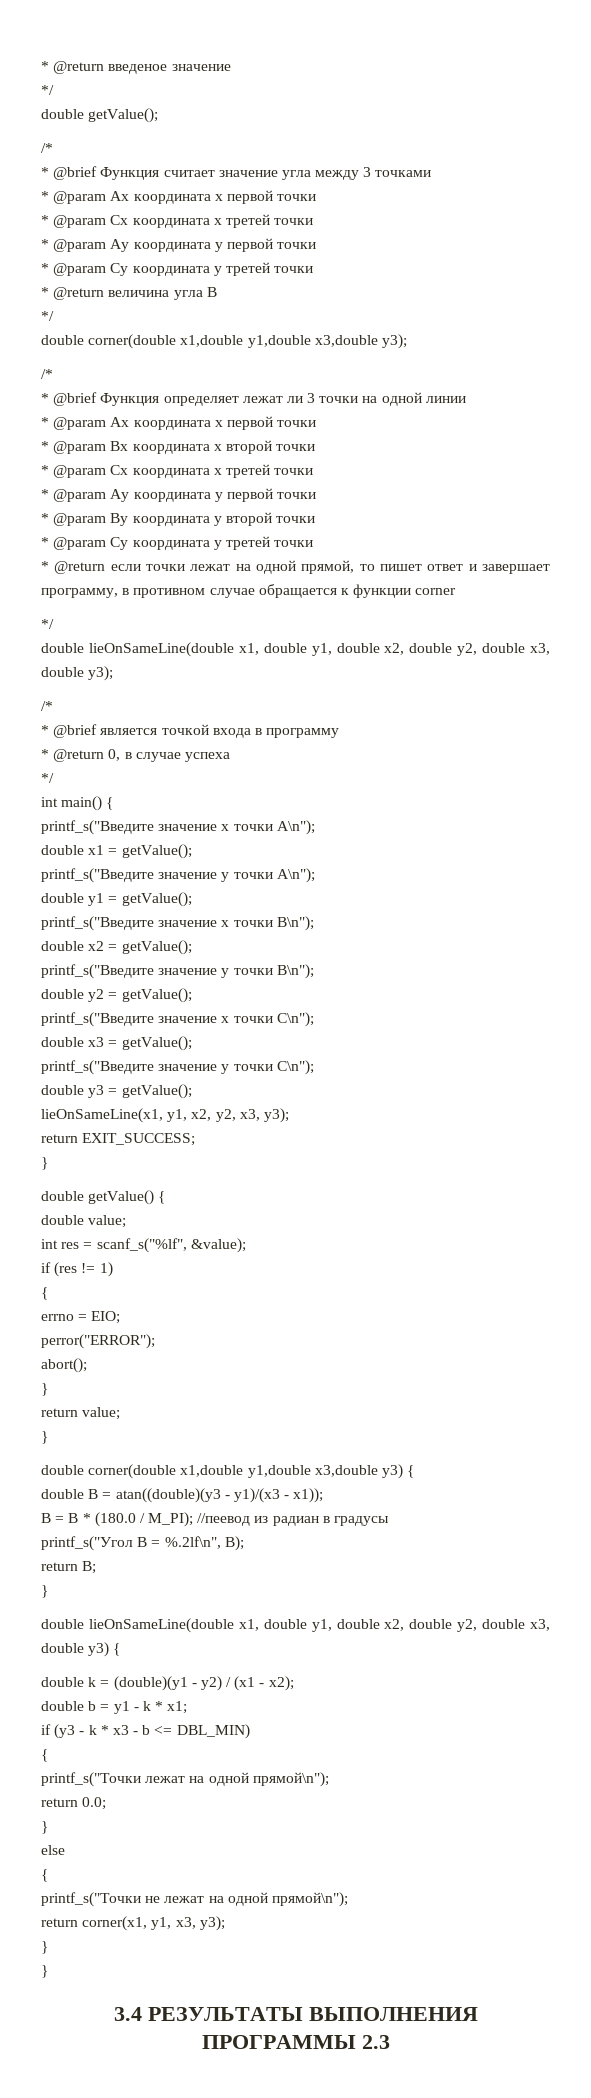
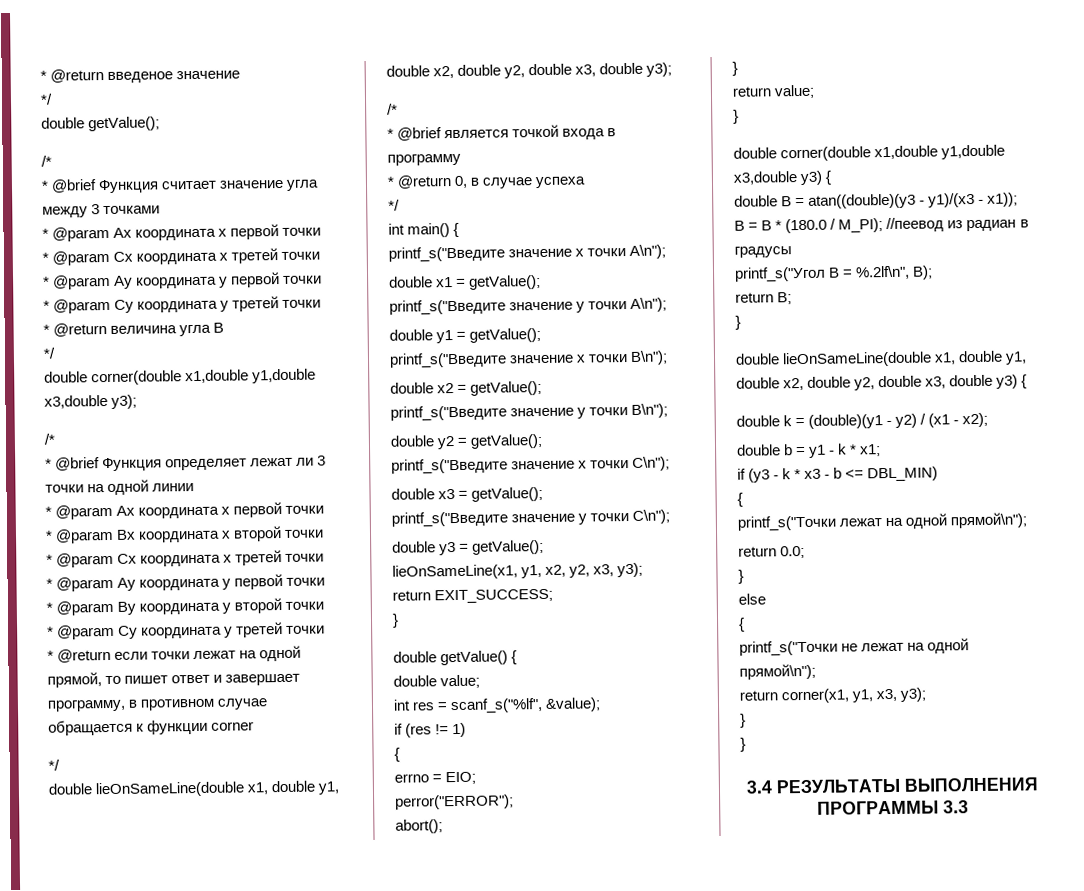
[361,2035,390,2049] 2.3 -> [942,800,969,814] 3.3

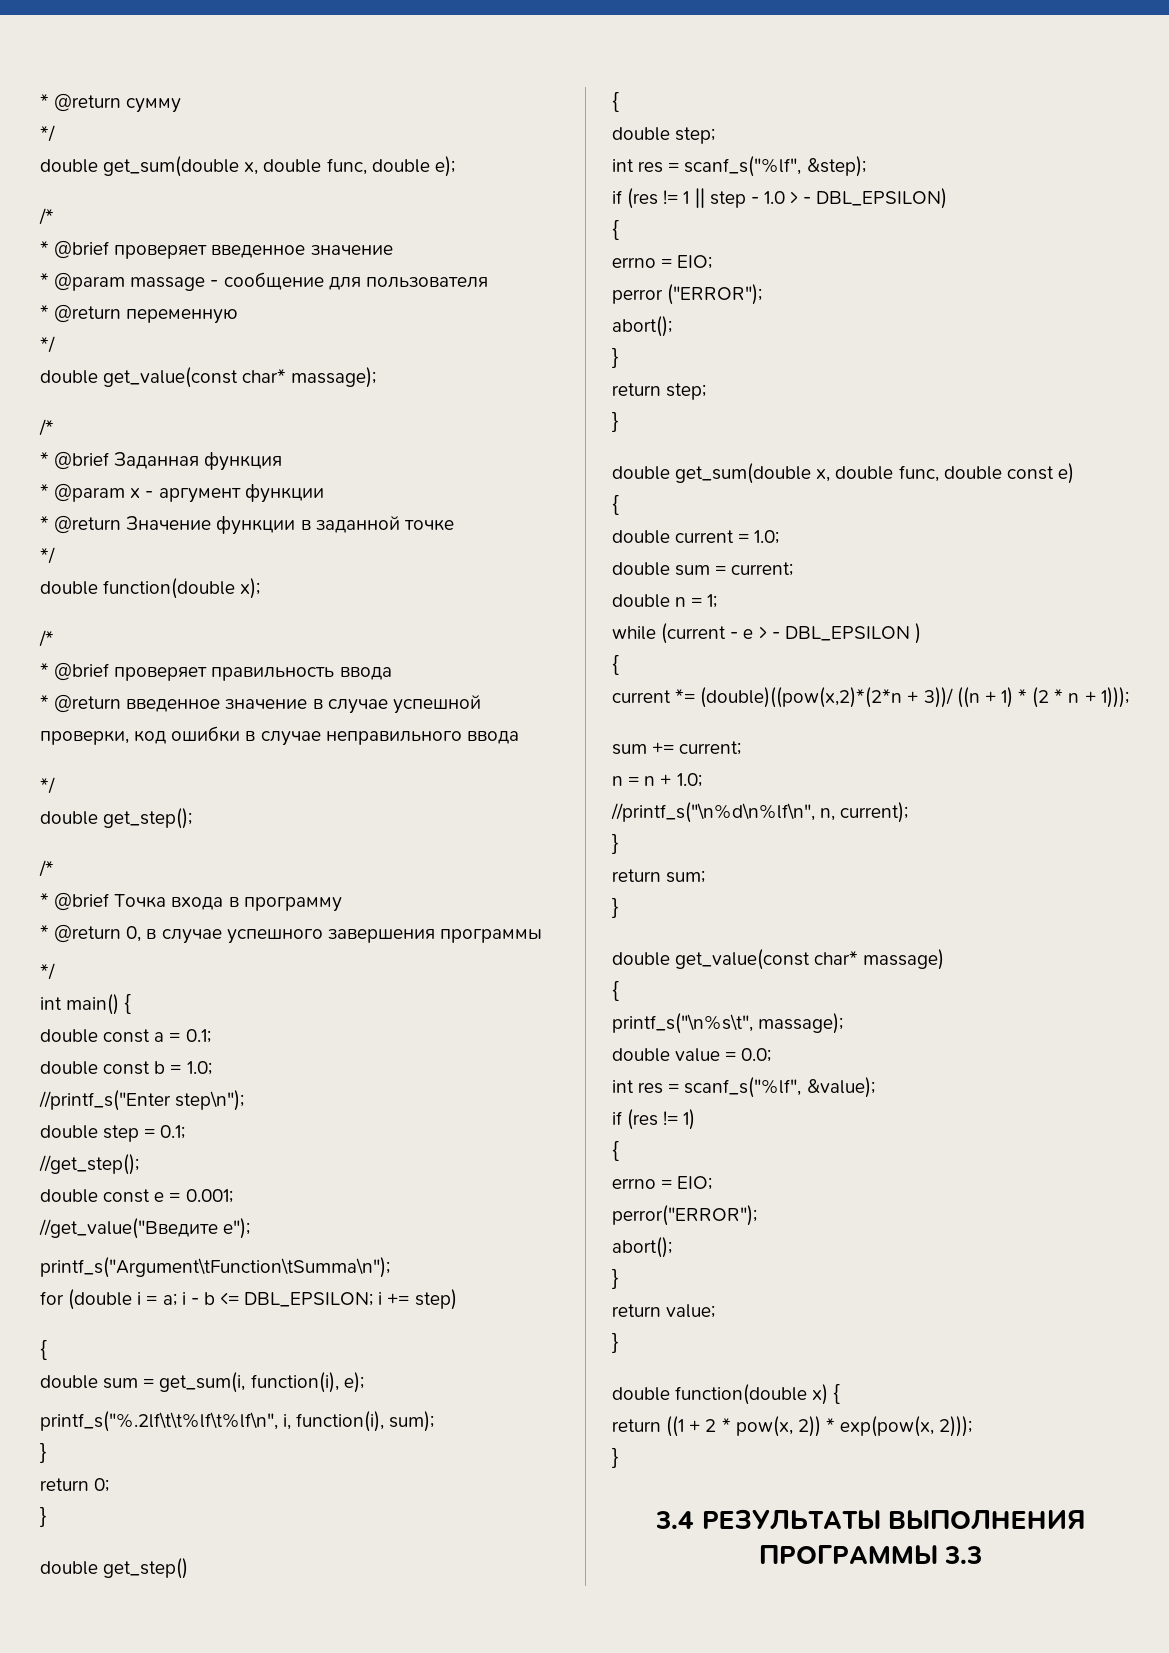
[40,69,241,83] [40,93,53,105] [41,116,161,132] [41,155,52,167] [41,179,320,194] [42,204,161,218] [42,224,322,242] [42,248,321,266] [43,272,323,290] [43,296,322,314] [43,322,225,337] [43,347,55,359] [44,368,317,386] [44,394,138,409] [44,433,55,445] [45,455,327,472] [45,479,195,496] [45,501,325,520] [45,526,325,544] [46,549,325,568] [46,573,326,592] [46,597,325,616] [47,621,326,640] [47,645,302,663] [47,672,301,688] [47,698,269,712] [48,719,255,736] [48,759,60,771] [48,780,341,798] [386,62,673,79] [387,103,398,115] [387,124,560,141] * @return введеное значение // */ // double getValue(); // /* // * @brief Функция считает значение угла между 3 точками // * @param Ax координата х первой точки // * @param Cx координата х третей точки // * @param Ay координата у первой точки // * @param Cy координата у третей точки // * @return величинa угла В // */ // double corner(double x1,double y1,double x3,double y3); // /* // * @brief Функция определяет лежат ли 3 точки на одной линии // * @param Ax координата х первой точки // * @param Bx координата х второй точки // * @param Cx координата х третей точки // * @param Ay координата у первой точки // * @param By координата у второй точки // * @param Cy координата у третей точки // * @return если точки лежат на одной прямой, то пишет ответ и завершает программу, в противном случае обращается к функции corner // */ // double lieOnSameLine(double x1, double y1, double x2, double y2, double x3, double y3); // /* // * @brief является точкой -> [40,93,182,113] [40,125,55,142] [40,156,455,177] [39,208,54,225] [40,240,393,259] [40,272,488,291] [40,304,239,324] [40,336,55,353] [40,367,377,388] [39,419,54,436] [40,451,283,471] [40,483,324,503] [40,515,454,535] [40,547,55,564] [40,578,261,599] [39,630,54,647] [40,662,392,681] [40,694,481,714] [40,726,519,746] [40,777,55,794] [40,808,193,829] [39,860,54,877] [40,892,167,911] * @return сумму // */ // double get_sum(double x, double func, double e); // /* // * @brief проверяет введенное значение // * @param massage - сообщение для пользователя // * @return переменную // */ // double get_value(const char* massage); // /* // * @brief Заданная функция // * @param x - аргумент функции // * @return Значение функции в заданной точке // */ // double function(double x); // /* // * @brief проверяет правильность ввода // * @return введенное значение в случае успешной проверки, код ошибки в случае неправильного ввода // */ // double get_step(); // /* // * @brief Точка
[535,176,587,189] успеха -> [226,929,542,944] успешного завершения программы
[388,244,667,262] [389,274,542,290] [389,297,668,315] [389,327,542,344] [389,350,669,368] [390,380,543,396] [390,403,669,421] [390,433,544,450] [391,456,671,474] [391,486,544,502] [391,509,671,527] [392,539,545,556] [392,562,644,580] [392,588,554,604] [392,613,399,628] [393,650,518,666] [393,674,481,689] printf_s("Введите значение x точки A\n"); // double x1 = getValue(); // printf_s("Введите значение y точки A\n"); // double y1 = getValue(); // printf_s("Введите значение x точки B\n"); // double x2 = getValue(); // printf_s("Введите значение y точки B\n"); // double y2 = getValue(); // printf_s("Введите значение x точки C\n"); // double x3 = getValue(); // printf_s("Введите значение y точки C\n"); // double y3 = getValue(); // lieOnSameLine(x1, y1, x2, y2, x3, y3); // return EXIT_SUCCESS; // } // double getValue() { // double value; -> [40,1029,211,1043] [40,1061,212,1075] [39,1090,245,1111] [40,1125,186,1142] [39,1154,139,1175] [40,1189,233,1203] [39,1218,251,1239] [40,1257,390,1278] [40,1289,457,1310] [40,1340,47,1360] [40,1372,364,1393] [40,1411,435,1432] [40,1443,47,1463] [40,1478,110,1492] [40,1507,47,1527] [40,1558,189,1579] [612,92,619,112] [612,127,716,144] [612,156,866,177] [612,188,948,209] [612,220,619,240] [612,255,713,269] [612,284,763,305] [612,316,672,337] [612,348,619,368] [612,383,707,400] [612,412,619,432] [612,463,1074,484] [612,495,619,515] [612,530,780,544] [612,562,794,576] [612,594,718,608] [612,623,921,644] [612,655,619,675] [612,687,1129,708] [612,741,742,755] [612,773,702,787] [611,802,909,823] [612,834,619,854] [612,869,706,883] [612,898,619,918] [612,949,945,970] [612,981,619,1001] [612,1013,844,1034] [612,1048,772,1062] double const a = 0.1; // double const b = 1.0; // //printf_s("Enter step\n"); // double step = 0.1; // //get_step(); // double const e = 0.001; // //get_value("Введите е"); // printf_s("Argument\tFunction\tSumma\n"); // for (double i = a; i - b <= DBL_EPSILON; i += step) // { // double sum = get_sum(i, function(i), e); // printf_s("%.2lf\t\t%lf\t%lf\n", i, function(i), sum); // } // return 0; // } // double get_step() // { // double step; // int res = scanf_s("%lf", &step); // if (res != 1 || step - 1.0 > - DBL_EPSILON) // { // errno = EIO; // perror ("ERROR"); // abort(); // } // return step; // } // double get_sum(double x, double func, double const e) // { // double current = 1.0; // double sum = current; // double n = 1; // while (current - e > - DBL_EPSILON ) // { // current *= (double)((pow(x,2)*(2*n + 3))/ ((n + 1) * (2 * n + 1))); // sum += current; // n = n + 1.0; // //printf_s("\n%d\n%lf\n", n, current); // } // return sum; // } // double get_value(const char* massage) // { // printf_s("\n%s\t", massage); // double value = 0.0;
[780,144,1006,162] [733,170,833,185] [734,192,1019,209] [734,217,1029,234] [734,246,792,258] [734,265,934,282] [735,292,793,305] [735,315,741,330] [735,350,1028,368] [736,374,1028,391] [736,412,989,429] [737,443,882,458] [737,466,939,483] [737,492,743,507] [737,512,1028,531] [738,545,806,559] [738,569,744,584] [738,593,766,605] [738,617,745,632] [739,638,970,656] [739,663,816,680] [739,687,927,704] [740,713,746,728] corner(double x1,double y1,double x3,double y3) { // double B = atan((double)(y3 - y1)/(x3 - x1)); // B = B * (180.0 / M_PI); //пеевод из радиан в градусы // printf_s("Угол В = %.2lf\n", B); // return B; // } // double lieOnSameLine(double x1, double y1, double x2, double y2, double x3, double y3) { // double k = (double)(y1 - y2) / (x1 - x2); // double b = y1 - k * x1; // if (y3 - k * x3 - b <= DBL_MIN) // { // printf_s("Точки лежат на одной прямой\n"); // return 0.0; // } // else // { // printf_s("Точки не лежат на одной прямой\n"); // return corner(x1, y1, x3, y3); // } -> [675,1384,841,1405] [612,1416,973,1437] function(double x) { // return ((1 + 2 * pow(x, 2)) * exp(pow(x, 2)));

